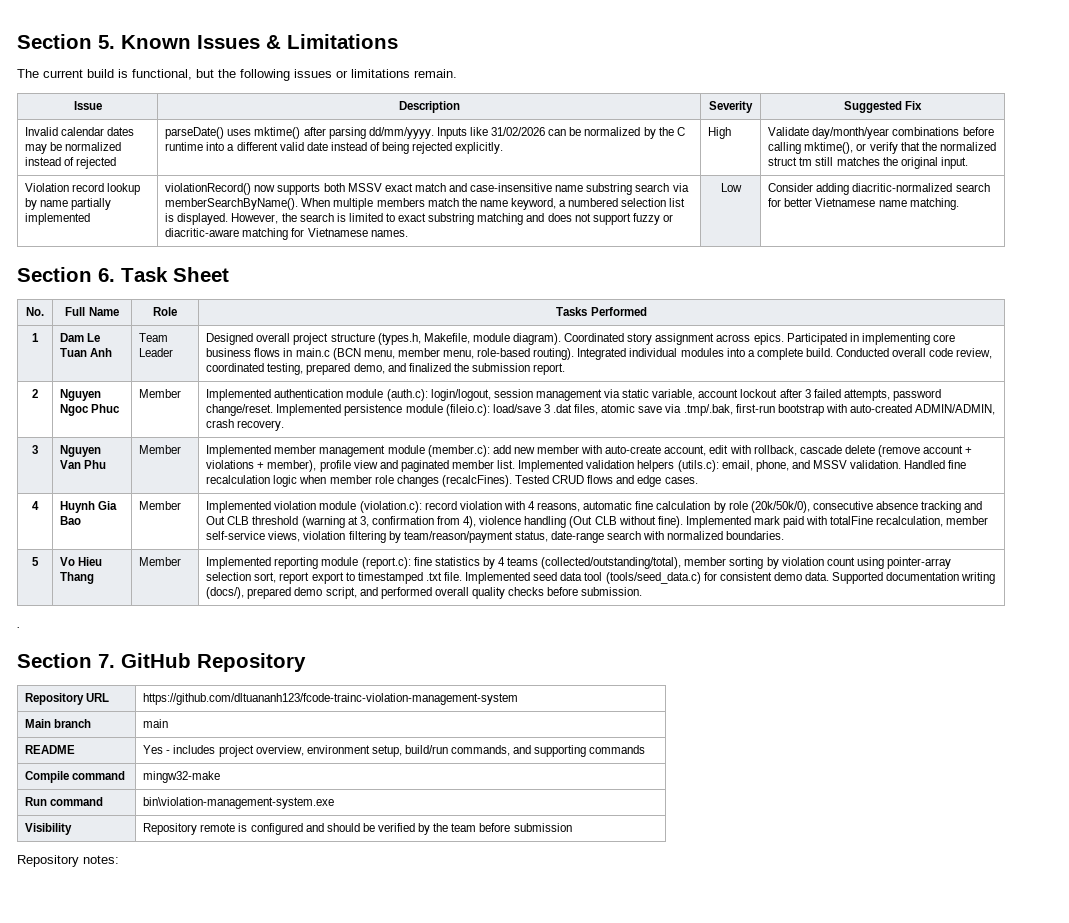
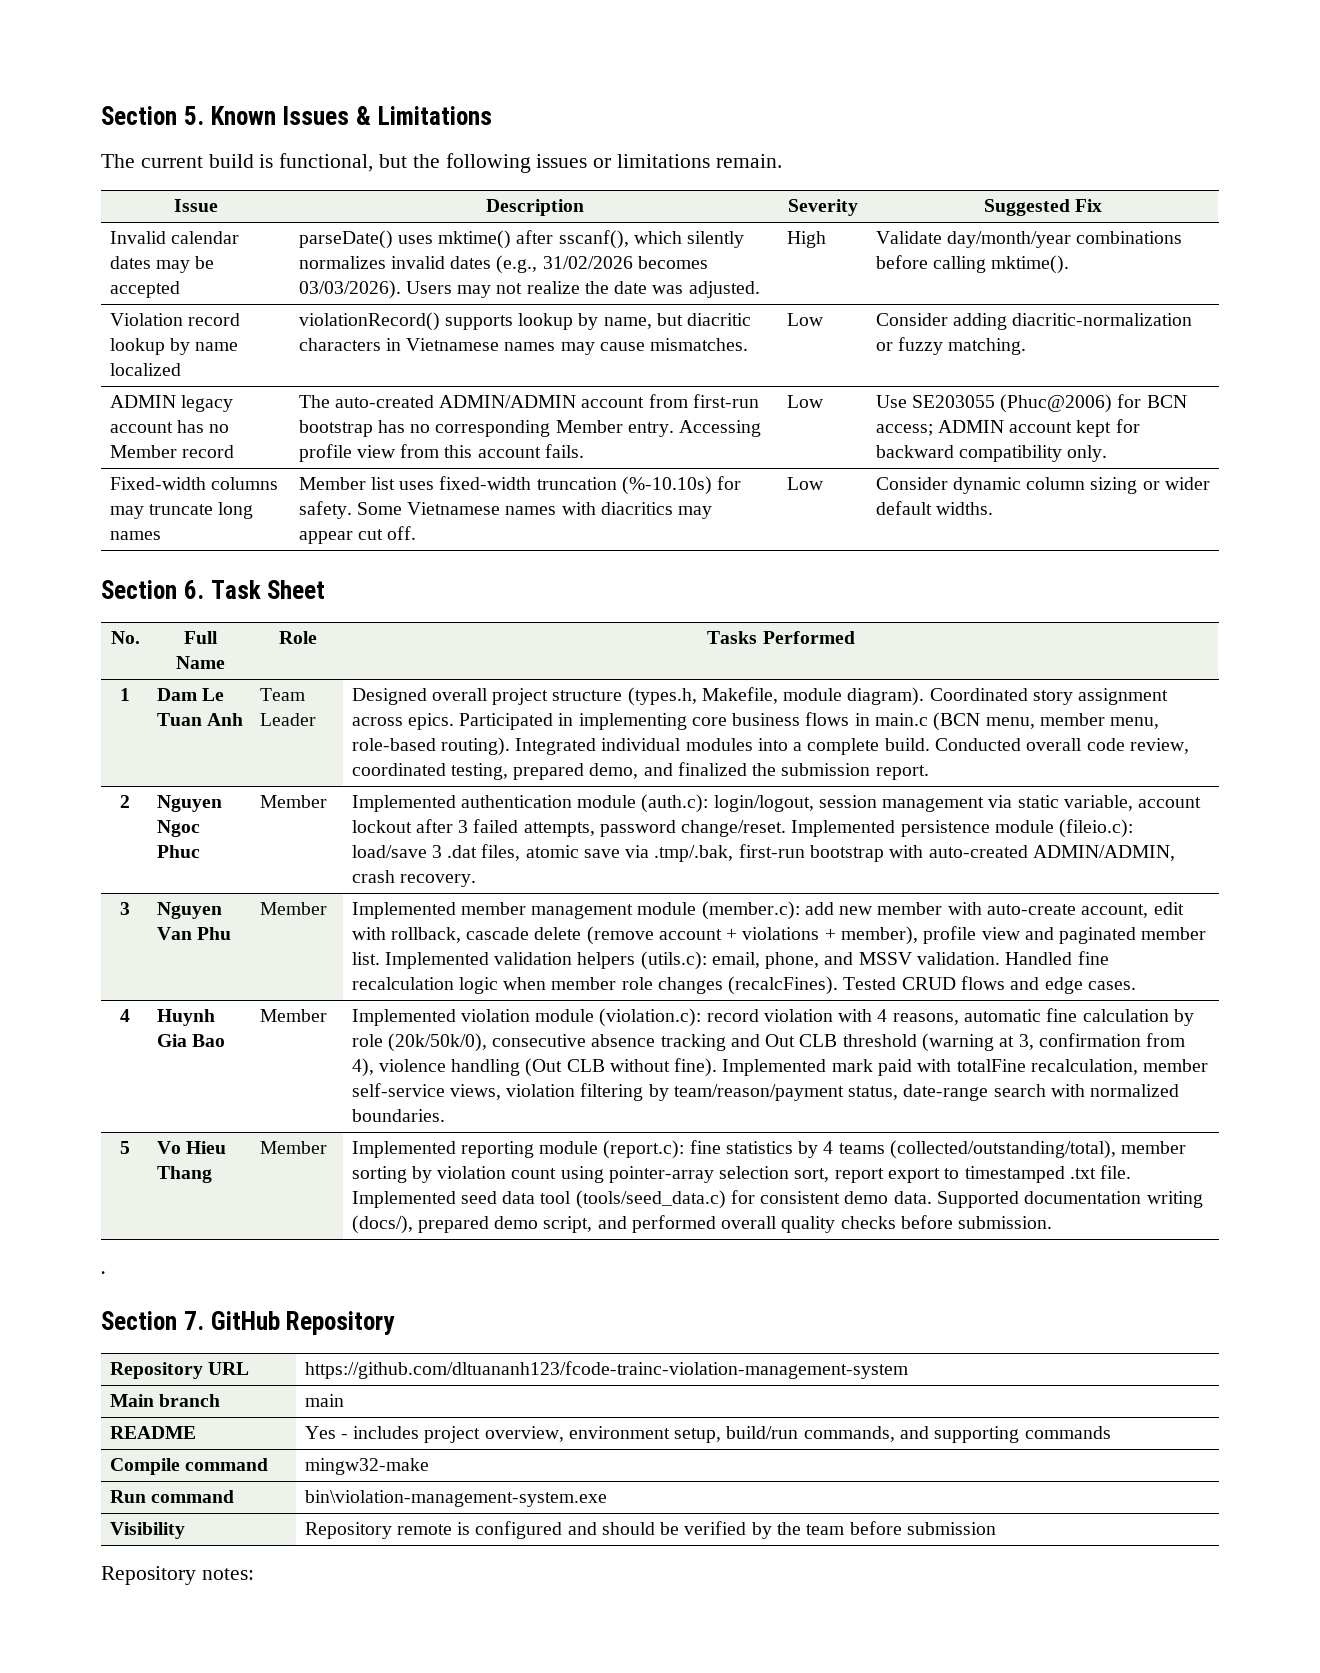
[65,142,122,151] [25,157,117,169] normalized instead of rejected -> [109,281,180,298] accepted
[328,127,685,139] [165,142,504,154] parsing dd/mm/yyyy. Inputs like 31/02/2026 can be normalized by the C runtime into a different valid date instead of being rejected explicitly. -> [558,230,745,249] [298,255,708,274] [298,280,760,299] sscanf(), which silently normalizes invalid dates (e.g., 31/02/2026 becomes 03/03/2026). Users may not realize the date was adjusted.
[804,142,996,154] [768,157,968,169] mktime(), or verify that the normalized struct tm still matches the original input. -> [991,255,1070,274] mktime().
[71,198,112,210] [25,213,91,225] partially implemented -> [109,363,181,376] localized
[254,183,689,195] [165,198,686,210] [165,213,673,225] [165,228,408,240] [720,183,742,192] [768,183,990,195] [768,198,959,210] now supports both MSSV exact match and case-insensitive name substring search via memberSearchByName(). When multiple members match the name keyword, a numbered selection list is displayed. However, the search is limited to exact substring matching and does not support fuzzy or diacritic-aware matching for Vietnamese names. | Low | Consider adding diacritic-normalized search for better Vietnamese name matching. -> [444,313,752,330] [298,338,749,355] [786,313,823,326] [875,313,1193,330] [875,337,1027,355] [109,395,233,412] [109,420,230,433] [109,445,234,458] [298,394,759,408] [298,420,762,437] [298,444,584,462] [786,395,823,408] [875,394,1187,413] [875,419,1140,437] [875,445,1108,462] [109,477,278,490] [109,502,254,519] [109,531,161,540] [298,476,742,495] [298,501,713,519] [298,526,417,544] [786,477,823,490] [875,477,1210,494] [875,501,993,515] supports lookup by name, but diacritic characters in Vietnamese names may cause mismatches. | Low | Consider adding diacritic-normalization or fuzzy matching. // ADMIN legacy account has no Member record | The auto-created ADMIN/ADMIN account from first-run bootstrap has no corresponding Member entry. Accessing profile view from this account fails. | Low | Use SE203055 (Phuc@2006) for BCN access; ADMIN account kept for backward compatibility only. // Fixed-width columns may truncate long names | Member list uses fixed-width truncation (%-10.10s) for safety. Some Vietnamese names with diacritics may appear cut off. | Low | Consider dynamic column sizing or wider default widths.

